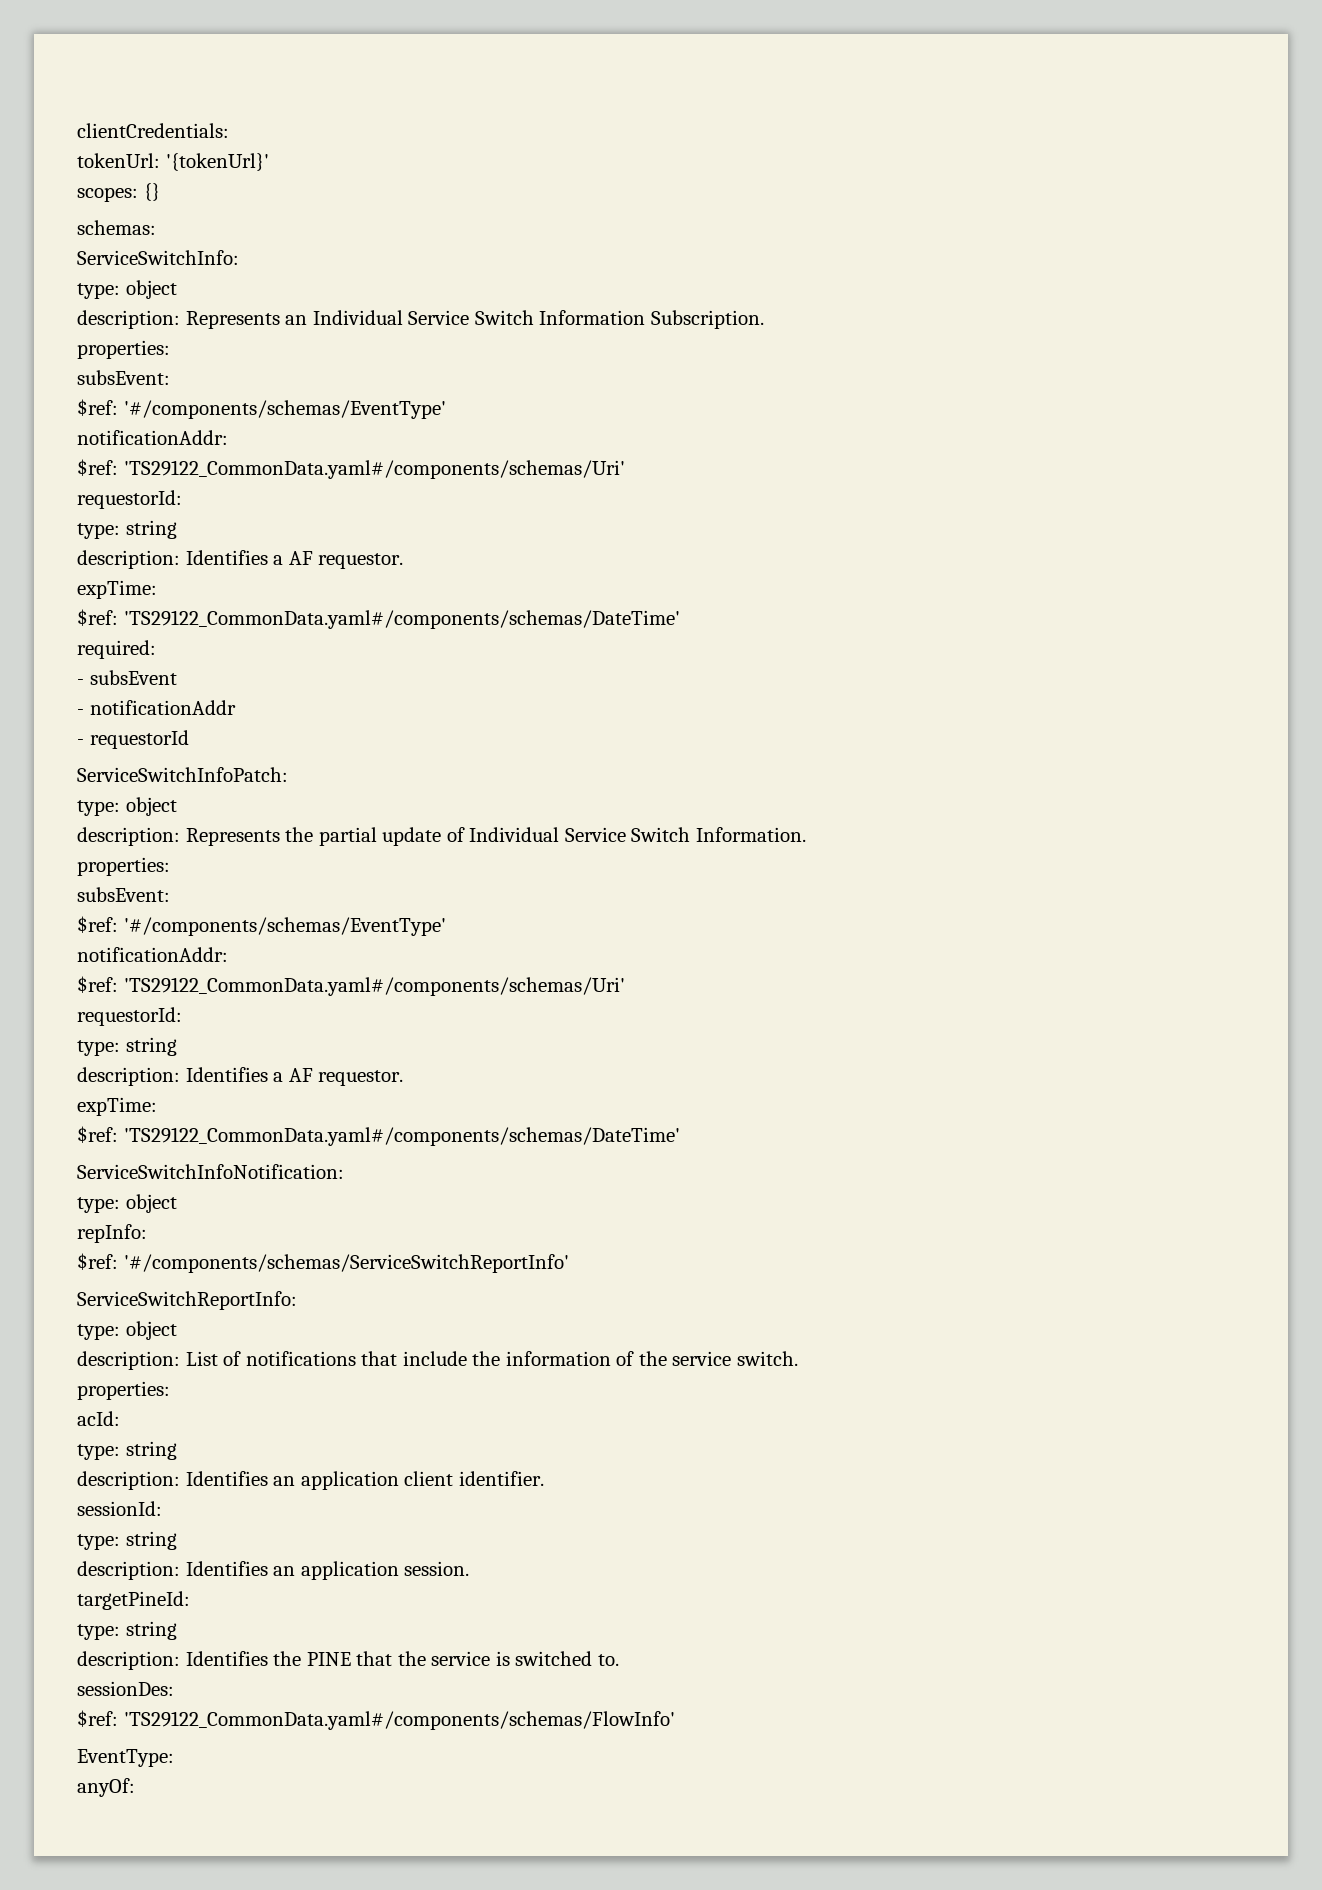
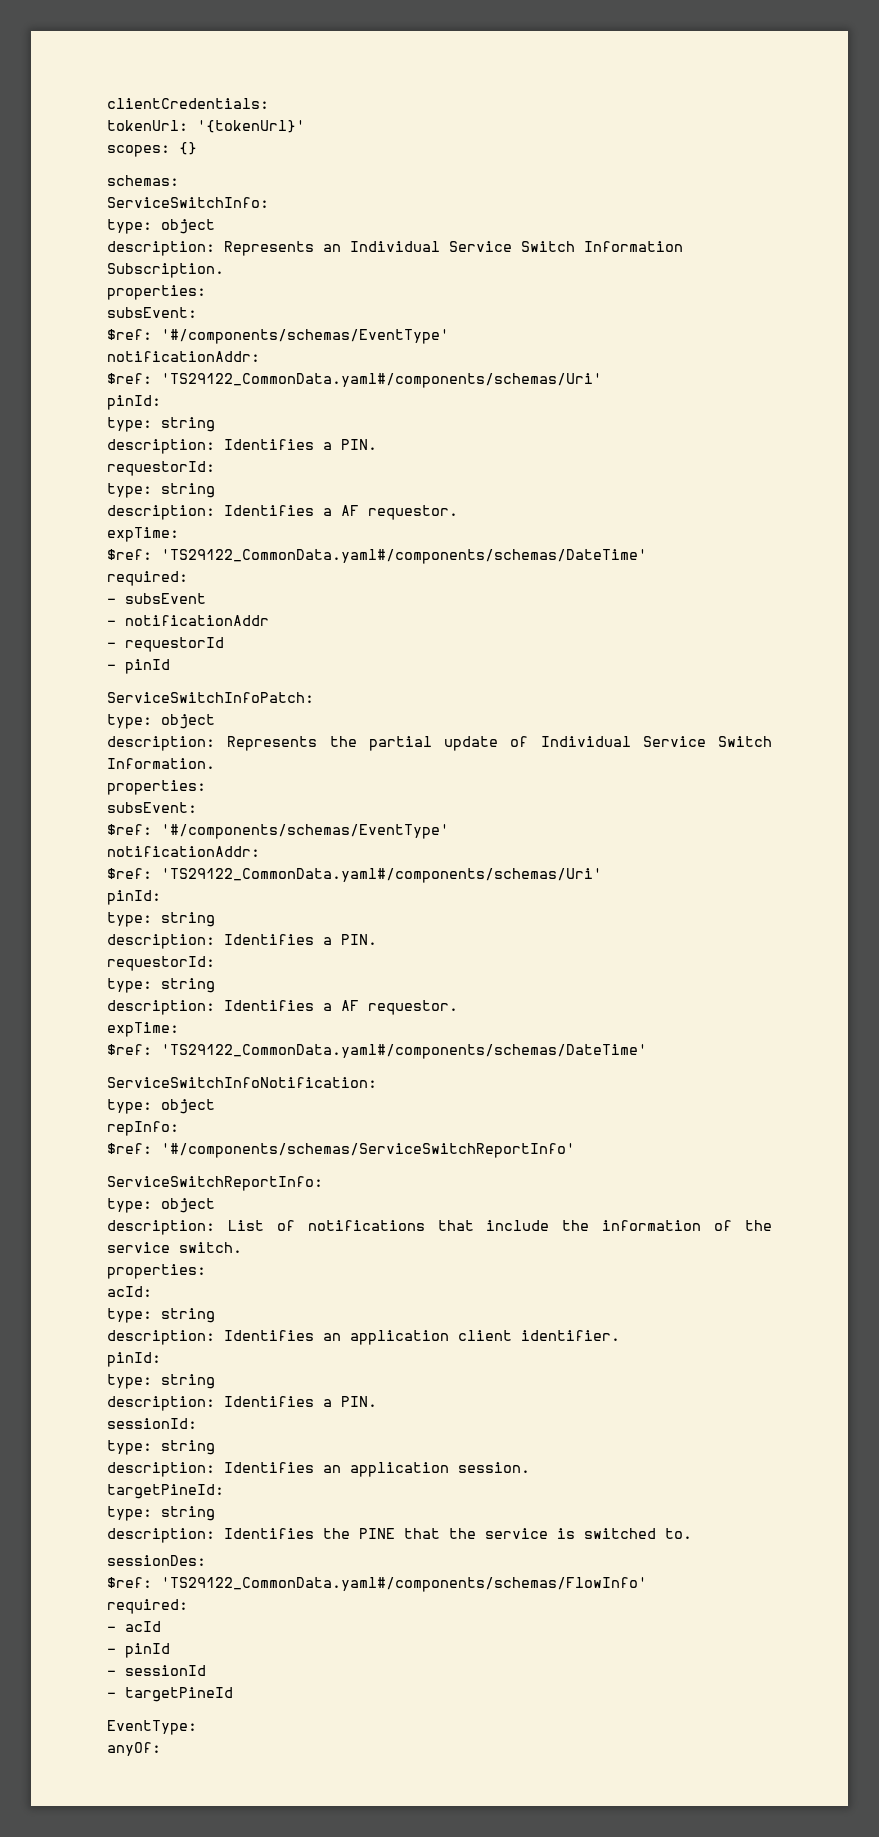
(625, 469) none -> [107,395,161,410] [107,417,215,432] [107,439,377,454] // pinId: // type: string // description: Identifies a PIN.
(189, 739) none -> [107,659,170,674] // - pinId
(625, 986) none -> [107,890,161,905] [107,912,215,927] [107,934,377,949] // pinId: // type: string // description: Identifies a PIN.
(544, 1478) none -> [107,1352,161,1367] [107,1374,215,1389] [107,1396,377,1411] // pinId: // type: string // description: Identifies a PIN.
(675, 1720) none -> [107,1599,188,1614] [107,1621,161,1632] [107,1643,170,1658] [107,1665,206,1676] [107,1687,233,1702] // required: // - acId // - pinId // - sessionId // - targetPineId

